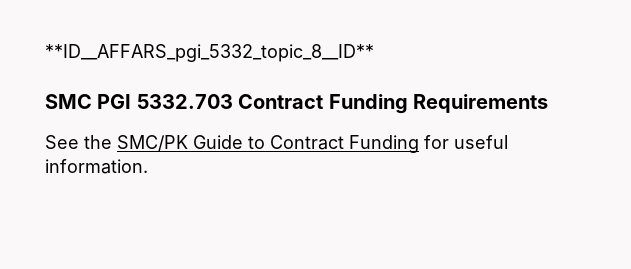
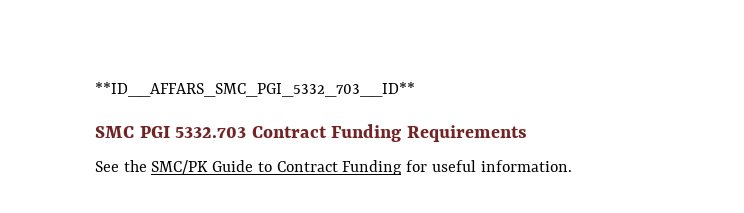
[45,44,374,62] **ID__AFFARS_pgi_5332_topic_8__ID** -> [95,82,415,97] **ID__AFFARS_SMC_PGI_5332_703__ID**

